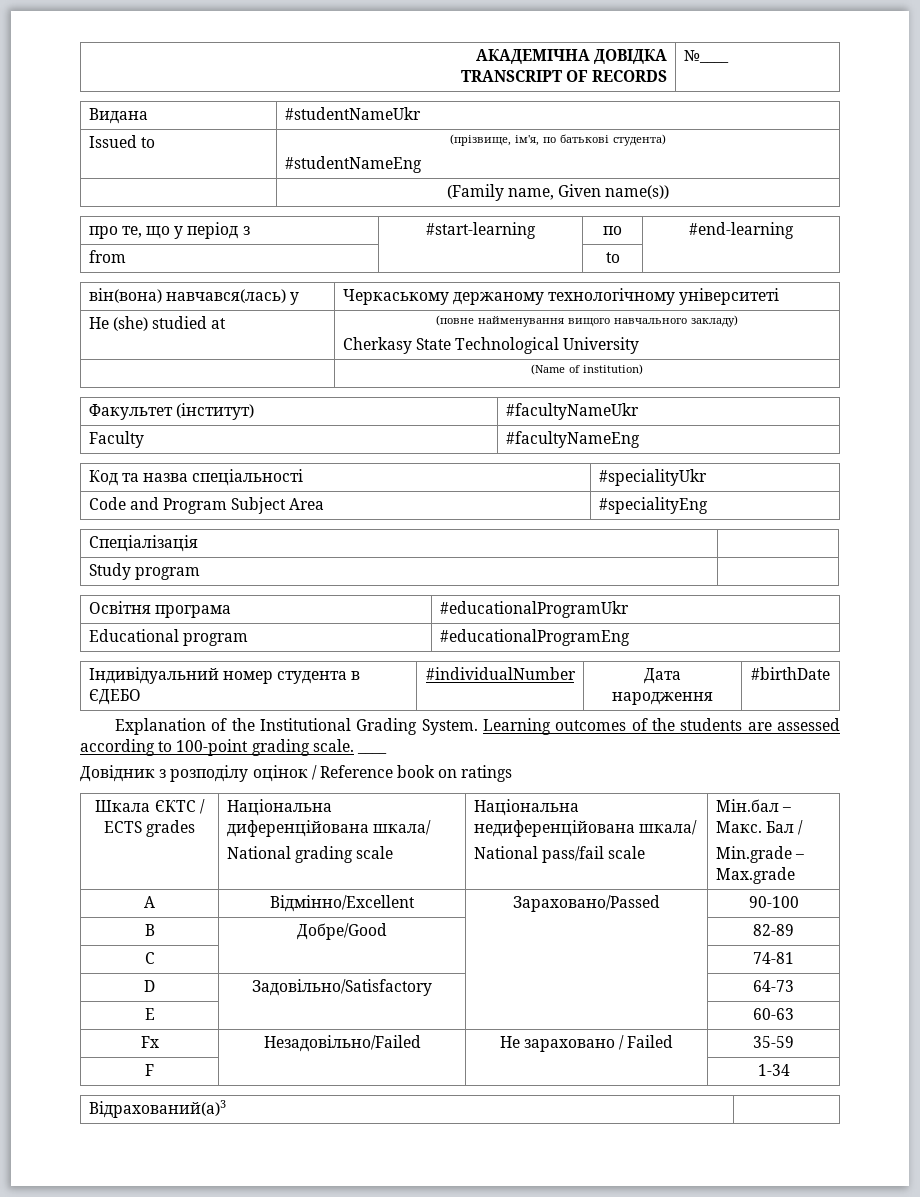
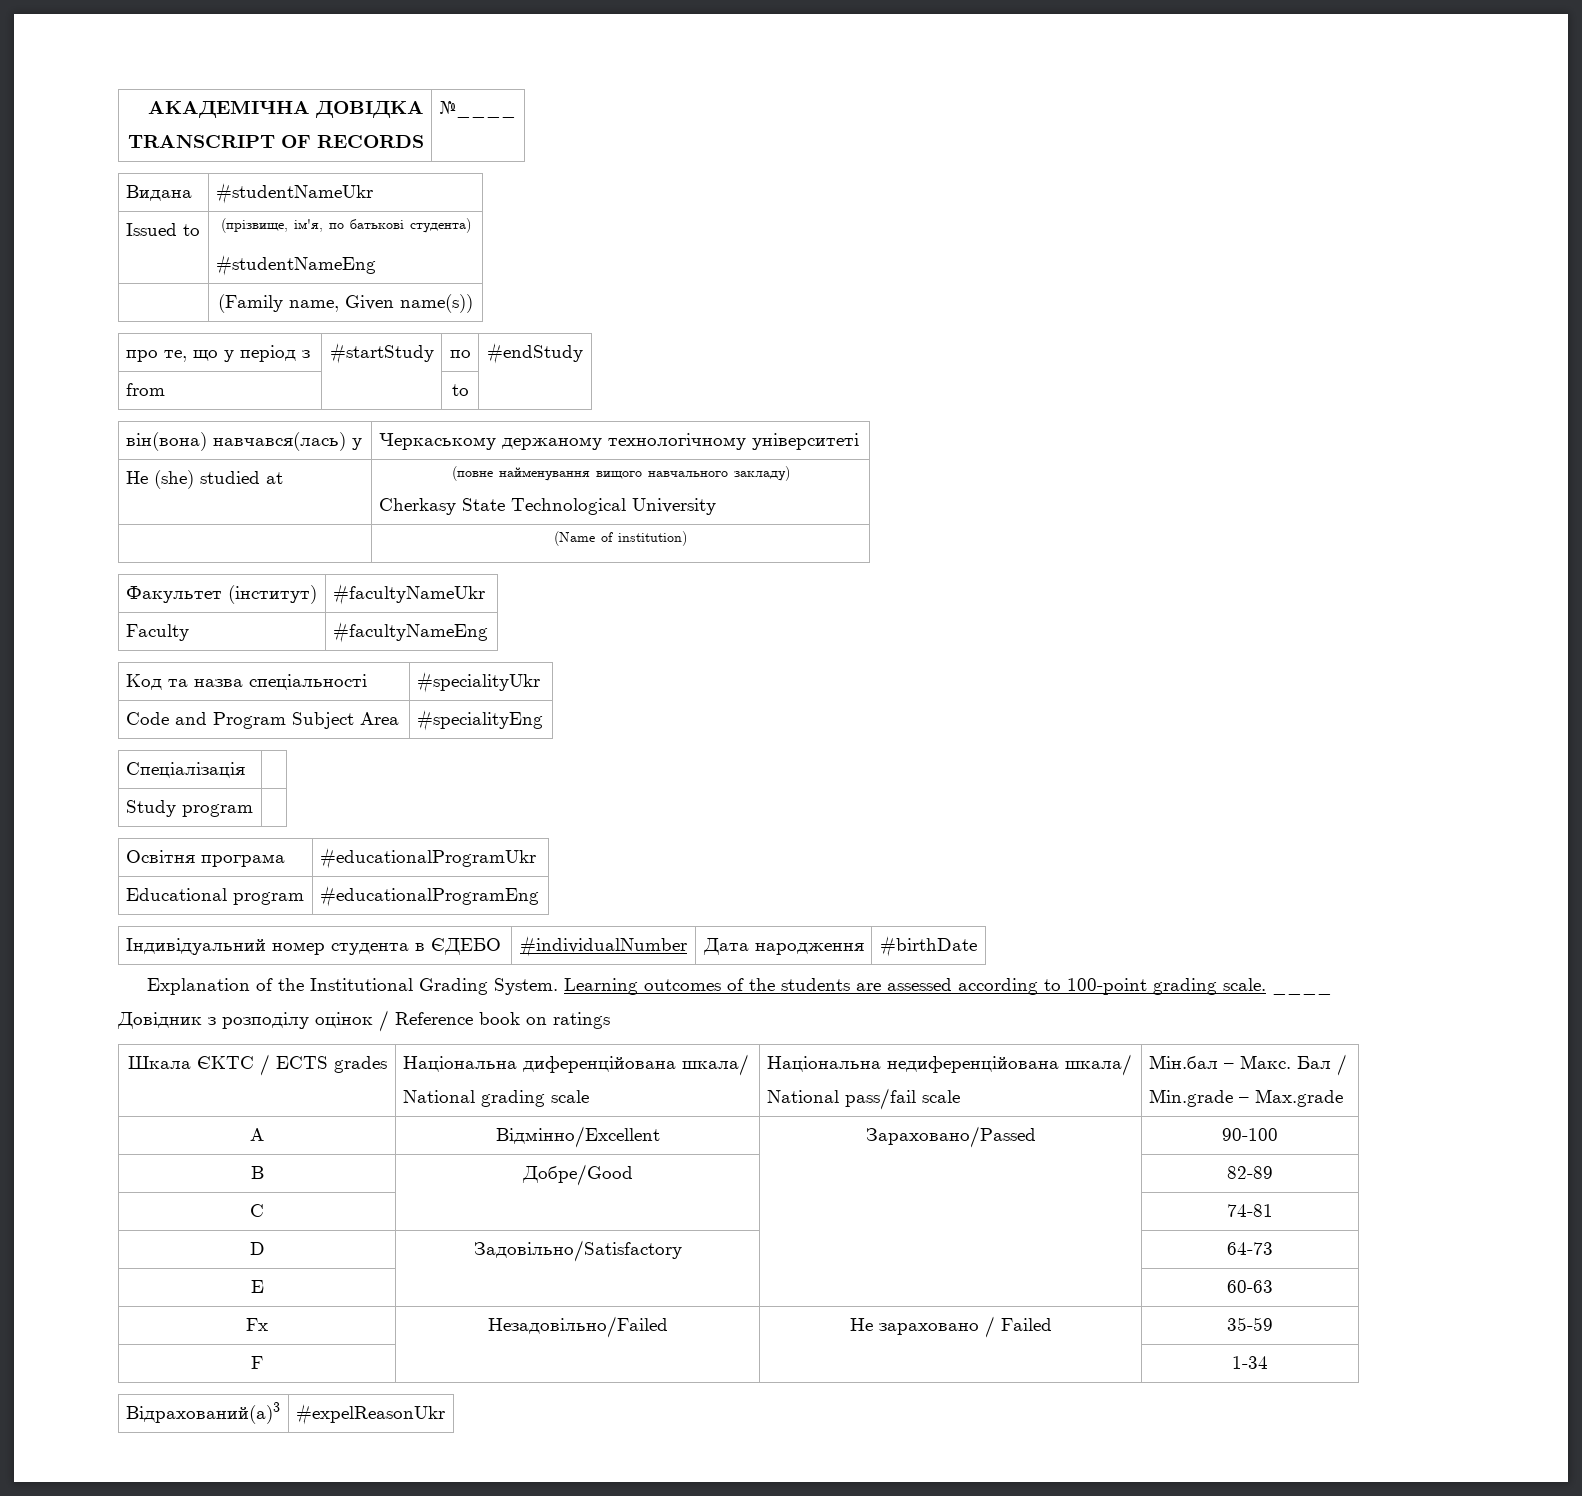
[426,222,536,239] #start-learning -> [329,343,434,364] #startStudy
[689,222,794,239] #end-learning -> [487,343,583,364] #endStudy
(226, 1109) none -> [295,1404,445,1425] #expelReasonUkr

